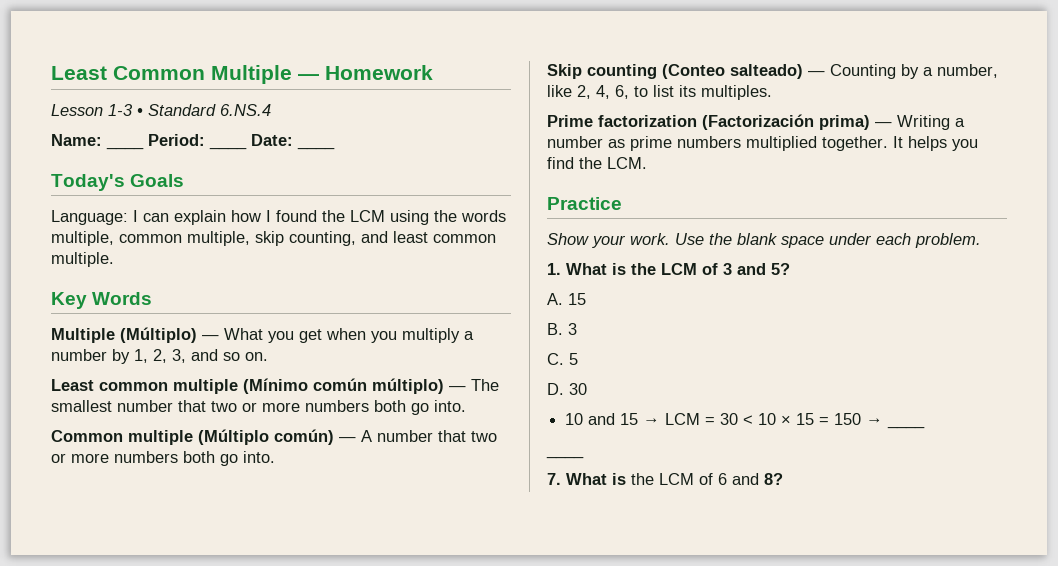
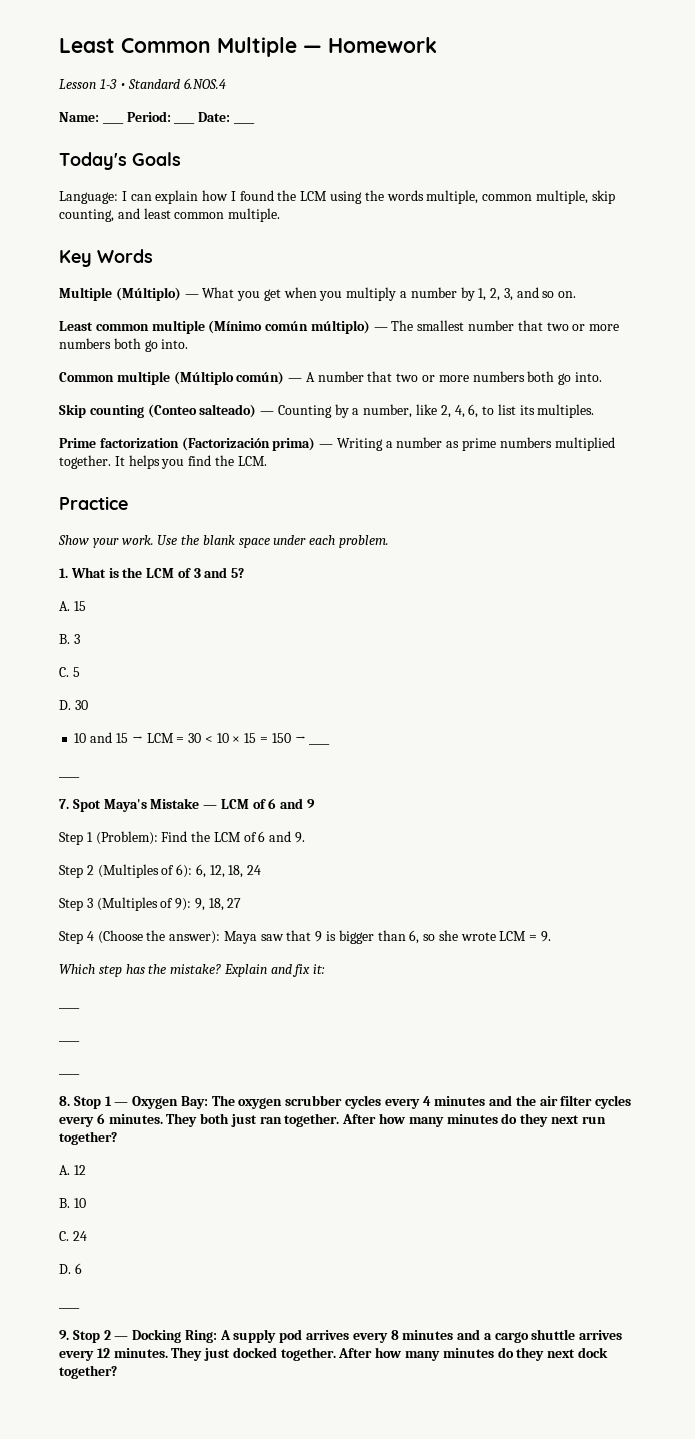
[220,104,271,116] 6.NS.4 -> [184,78,227,89] 6.NOS.4
[566,473,626,485] What is -> [72,798,316,812] [59,831,188,845] Spot Maya's Mistake — LCM of 6 and 9 // Step 1 (Problem): Find
[764,473,783,485] 8? -> [295,832,306,843] [59,864,262,878] [59,897,242,911] [59,930,552,944] [59,964,326,977] [59,1007,80,1009] [59,1040,80,1042] [59,1073,80,1075] [59,1095,632,1109] [59,1113,606,1127] [59,1131,117,1145] [59,1165,86,1175] [59,1198,86,1208] [59,1231,87,1241] [59,1263,82,1274] [59,1307,80,1309] [59,1329,623,1343] [59,1347,608,1361] [59,1365,117,1379] 9. // Step 2 (Multiples of 6): 6, 12, 18, 24 // Step 3 (Multiples of 9): 9, 18, 27 // Step 4 (Choose the answer): Maya saw that 9 is bigger than 6, so she wrote LCM = 9. // Which step has the mistake? Explain and fix it: // ____ // ____ // ____ // 8. Stop 1 — Oxygen Bay: The oxygen scrubber cycles every 4 minutes and the air filter cycles every 6 minutes. They both just ran together. After how many minutes do they next run together? // A. 12 // B. 10 // C. 24 // D. 6 // ____ // 9. Stop 2 — Docking Ring: A supply pod arrives every 8 minutes and a cargo shuttle arrives every 12 minutes. They just docked together. After how many minutes do they next dock together?

